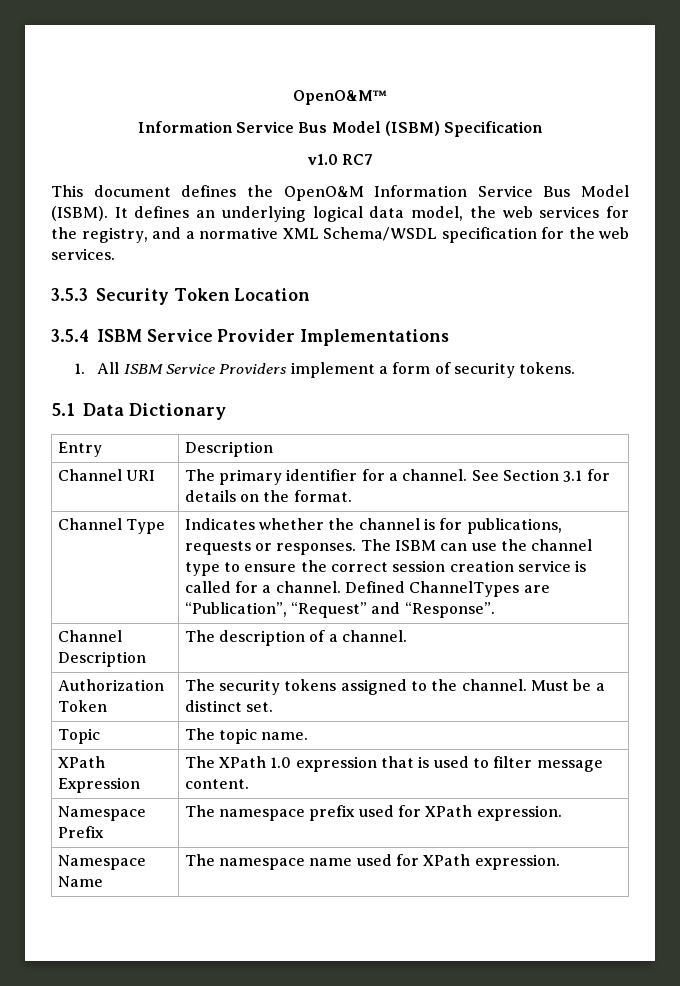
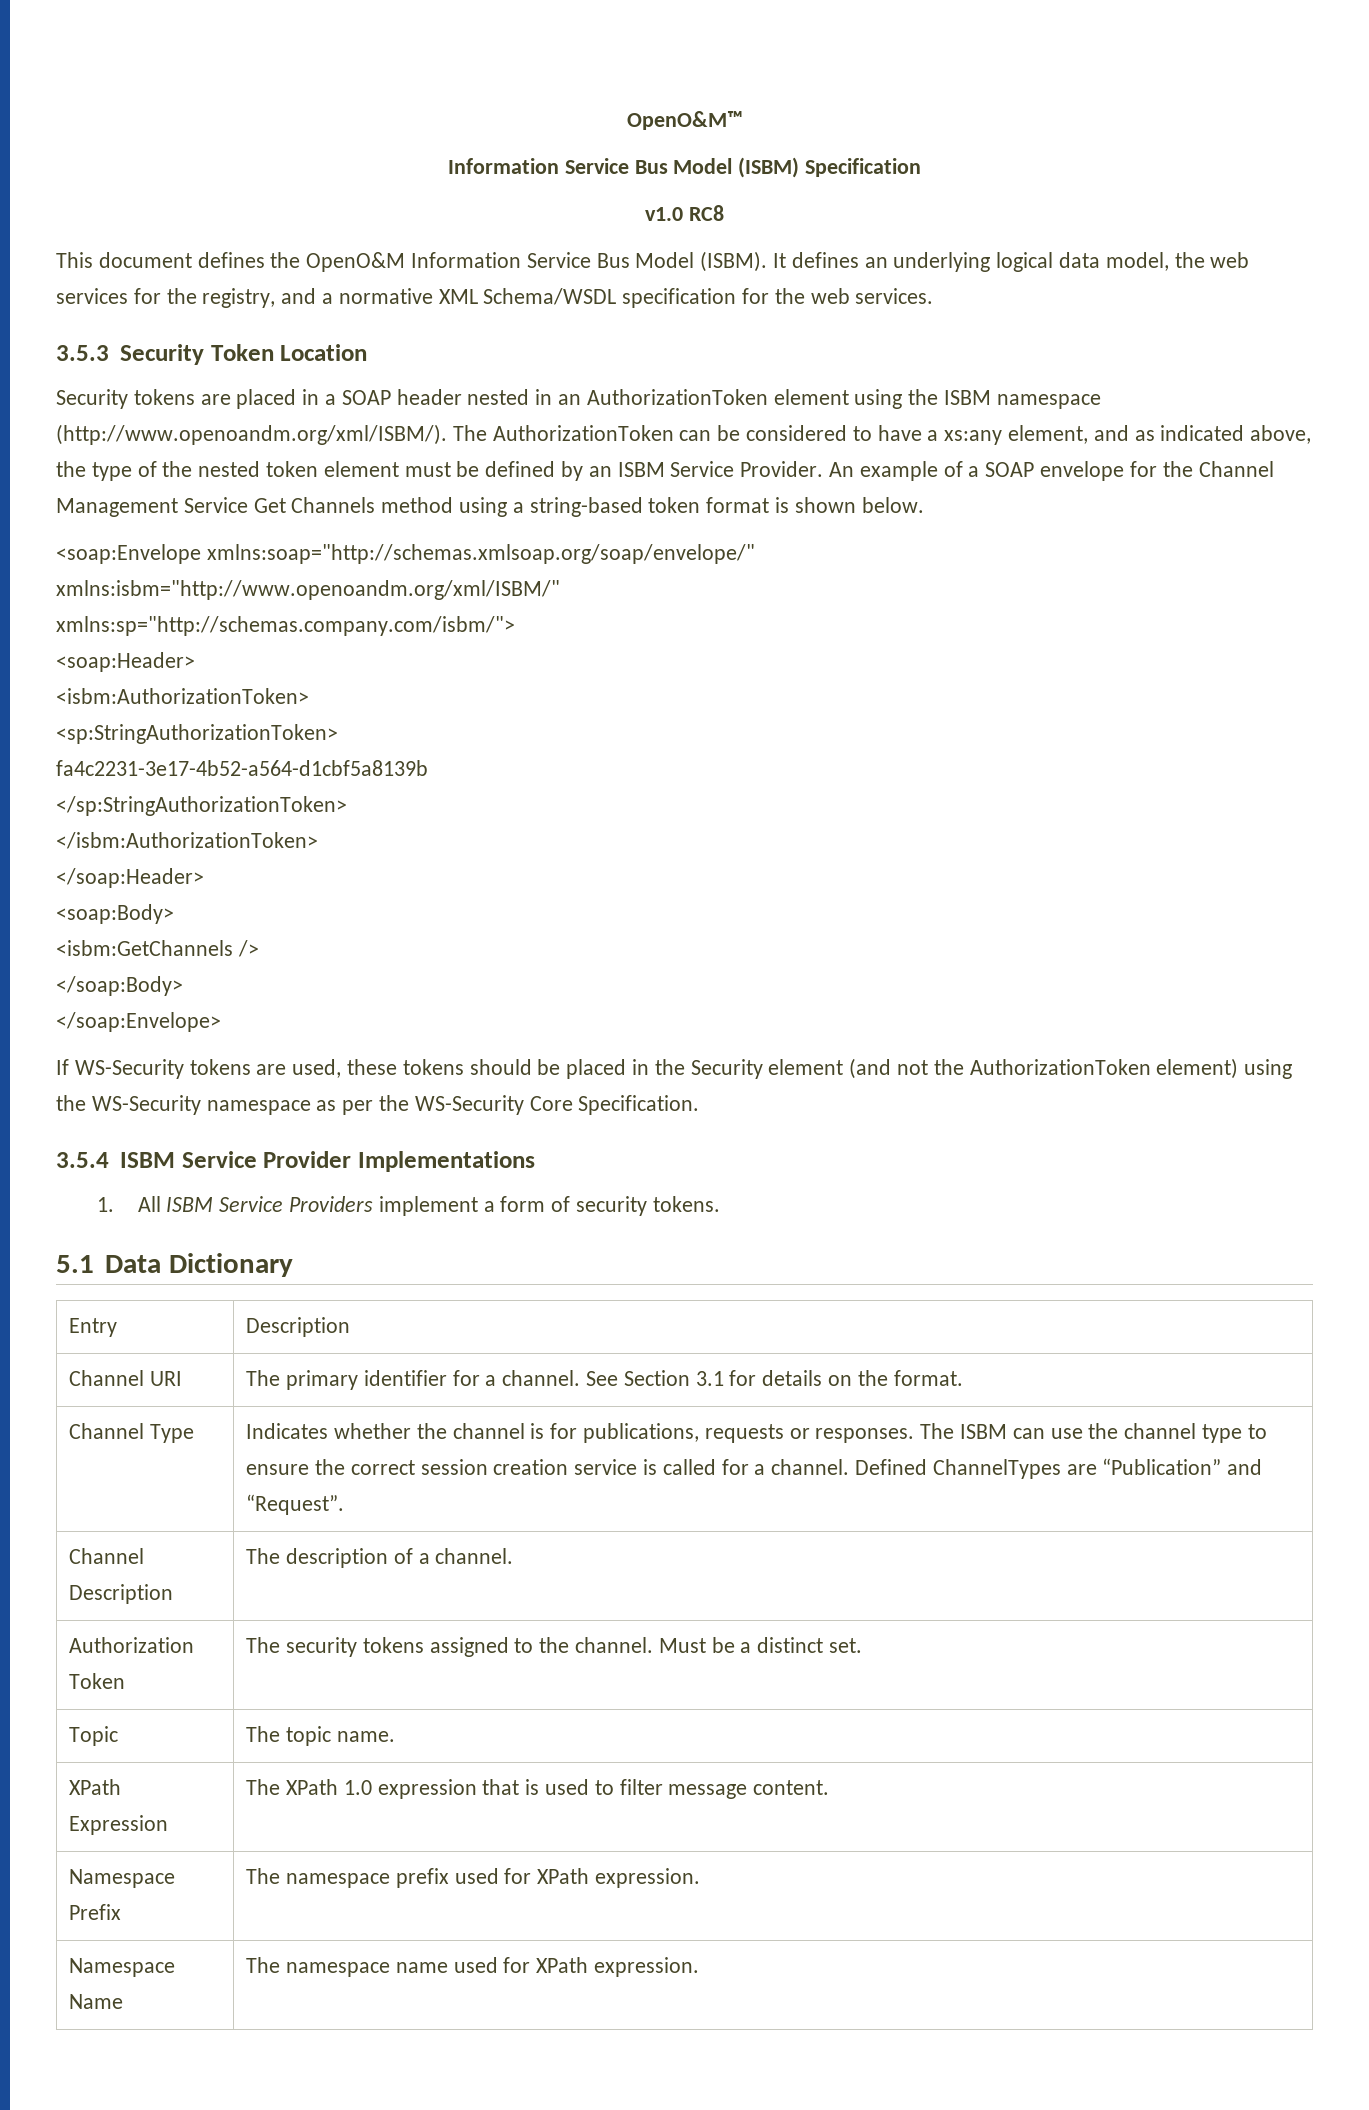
[342,154,374,165] RC7 -> [688,205,724,221] RC8
(311, 294) none -> [56,389,1101,409] [56,424,1312,445] [56,461,1274,481] [56,497,924,517] [56,544,755,564] [56,580,560,600] [56,616,515,636] [56,652,195,672] [56,688,309,704] [56,724,338,744] [56,760,428,776] [56,796,347,816] [56,832,318,849] [56,868,204,888] [56,904,174,924] [56,940,259,957] [56,976,183,996] [56,1012,221,1032] [56,1058,1293,1079] [56,1095,700,1115] // Security tokens are placed in a SOAP header nested in an AuthorizationToken element using the ISBM namespace (http://www.openoandm.org/xml/ISBM/). The AuthorizationToken can be considered to have a xs:any element, and as indicated above, the type of the nested token element must be defined by an ISBM Service Provider. An example of a SOAP envelope for the Channel Management Service Get Channels method using a string-based token format is shown below. // <soap:Envelope xmlns:soap="http://schemas.xmlsoap.org/soap/envelope/" // xmlns:isbm="http://www.openoandm.org/xml/ISBM/" // xmlns:sp="http://schemas.company.com/isbm/"> // <soap:Header> // <isbm:AuthorizationToken> // <sp:StringAuthorizationToken> // fa4c2231-3e17-4b52-a564-d1cbf5a8139b // </sp:StringAuthorizationToken> // </isbm:AuthorizationToken> // </soap:Header> // <soap:Body> // <isbm:GetChannels /> // </soap:Body> // </soap:Envelope> // If WS-Security tokens are used, these tokens should be placed in the Security element (and not the AuthorizationToken element) using the WS-Security namespace as per the WS-Security Core Specification.
[184,602,495,618] “Publication”, “Request” and “Response”. -> [1102,1458,1263,1475] [246,1494,345,1515] “Publication” and “Request”.

